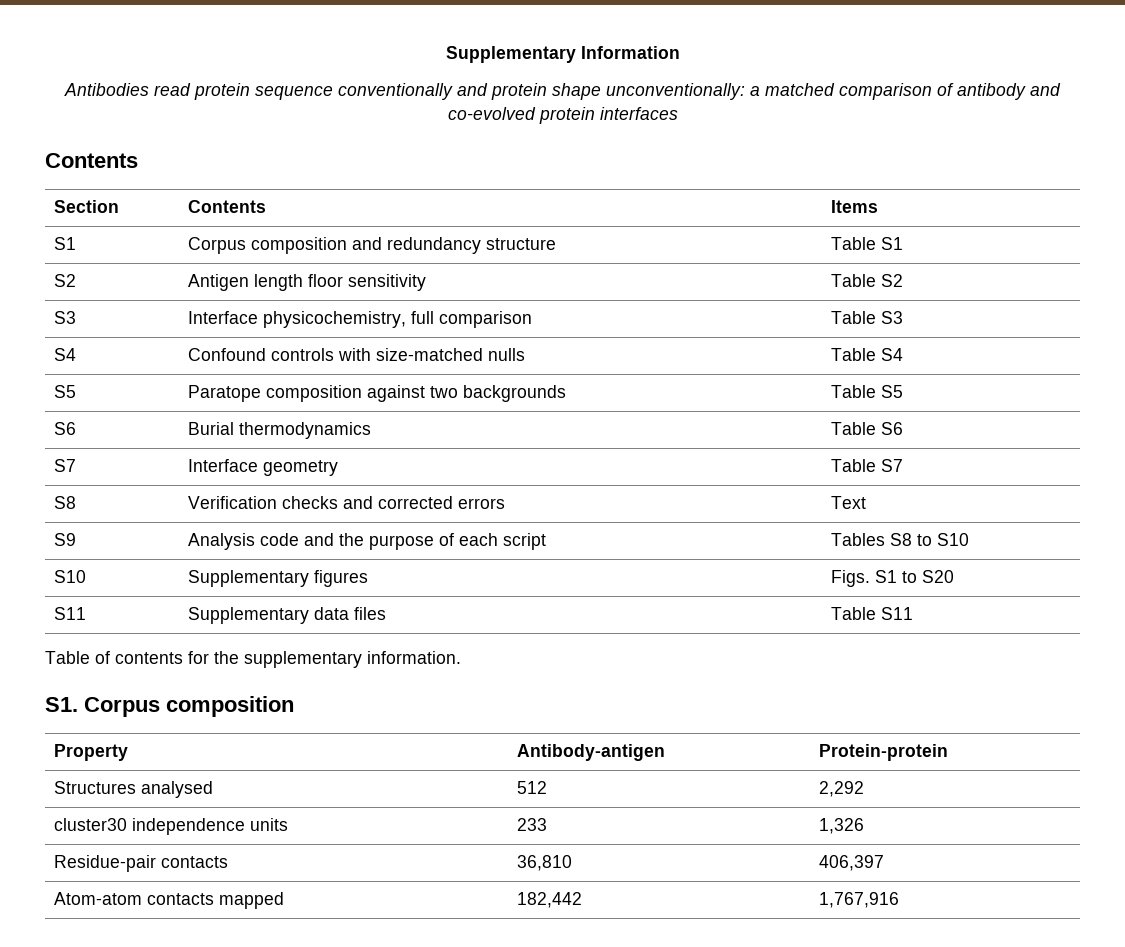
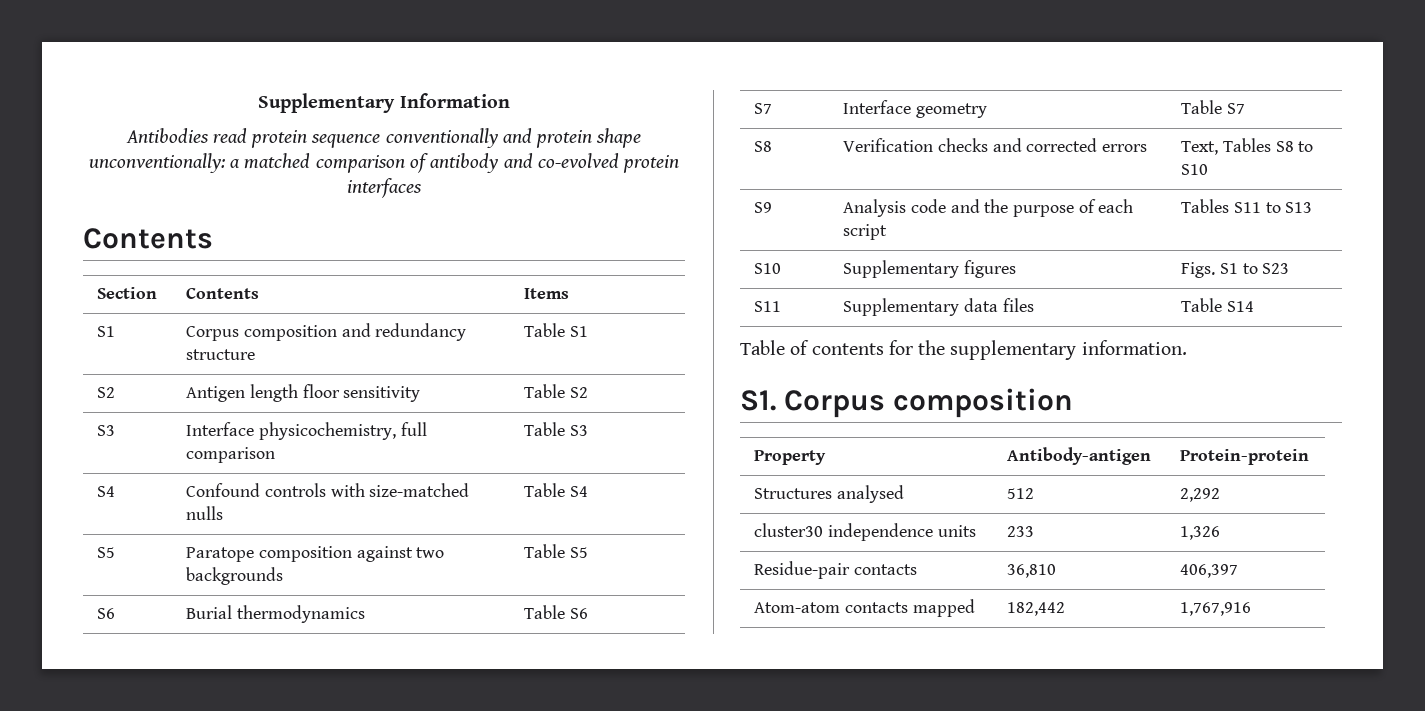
[830,496,866,509] Text -> [1181,138,1314,155] [1181,164,1209,175] Text, Tables S8 to S10
[889,533,969,546] S8 to S10 -> [1233,202,1313,213] S11 to S13
[921,570,954,583] S20 -> [1262,263,1290,274] S23
[880,607,913,620] S11 -> [1226,301,1254,312] S14

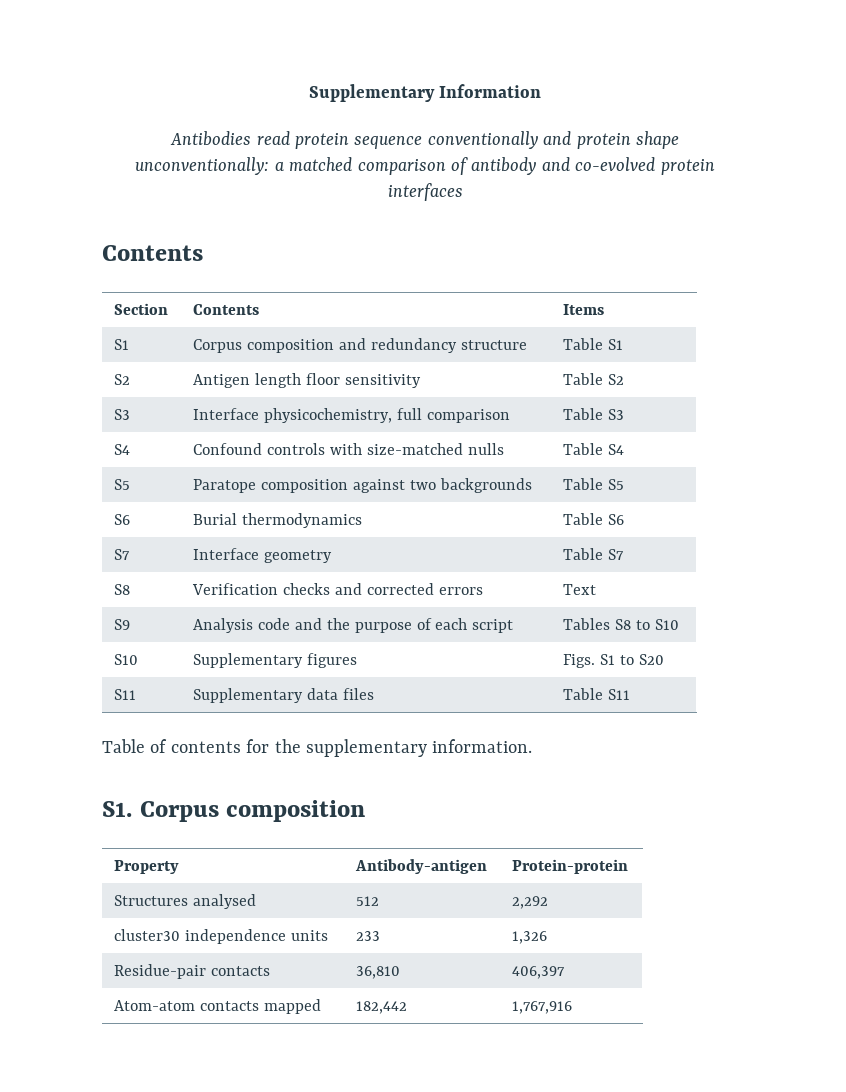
[1181,138,1314,155] [1181,164,1209,175] Text, Tables S8 to S10 -> [563,584,597,595] Text
[1233,202,1313,213] S11 to S13 -> [615,619,679,630] S8 to S10
[1262,263,1290,274] S23 -> [638,654,664,665] S20
[1226,301,1254,312] S14 -> [608,689,631,700] S11

